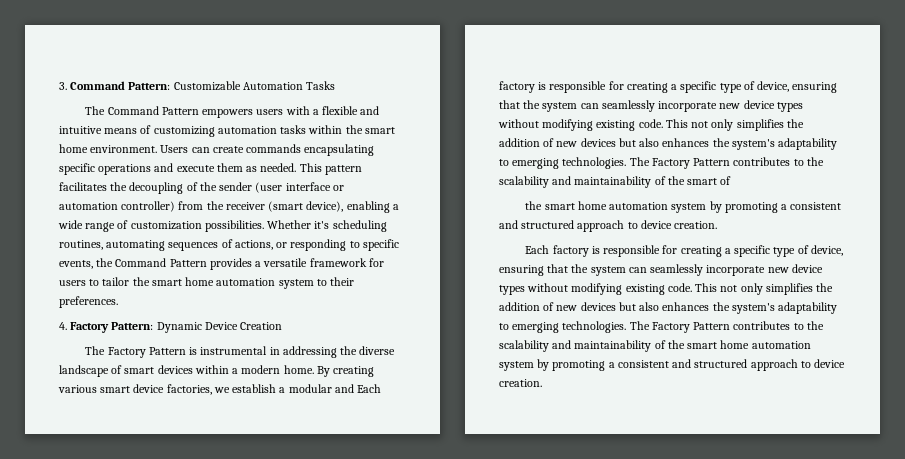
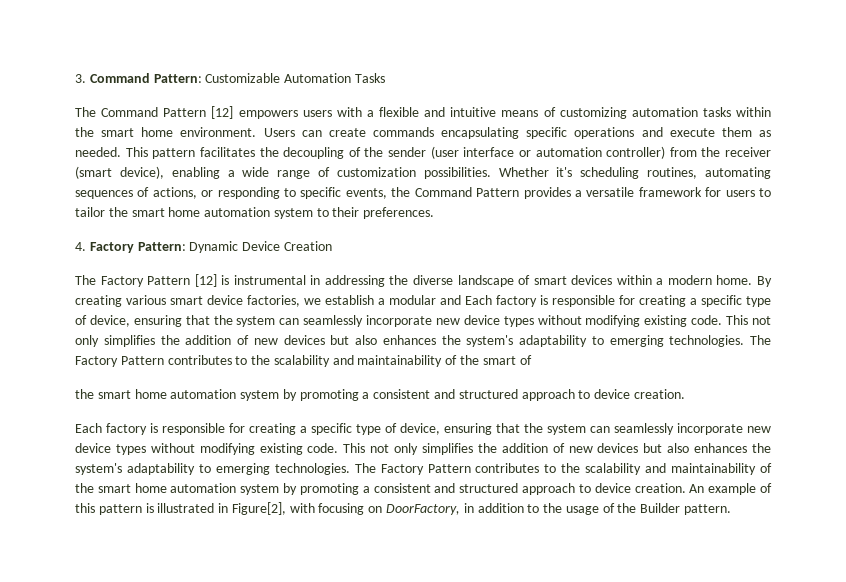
(199, 111) none -> [211,106,234,119] [12]
(186, 351) none -> [194,274,217,287] [12]
(542, 383) none -> [689,483,773,495] [75,502,732,515] An example of this pattern is illustrated in Figure[2], with focusing on DoorFactory, in addition to the usage of the Builder pattern.

